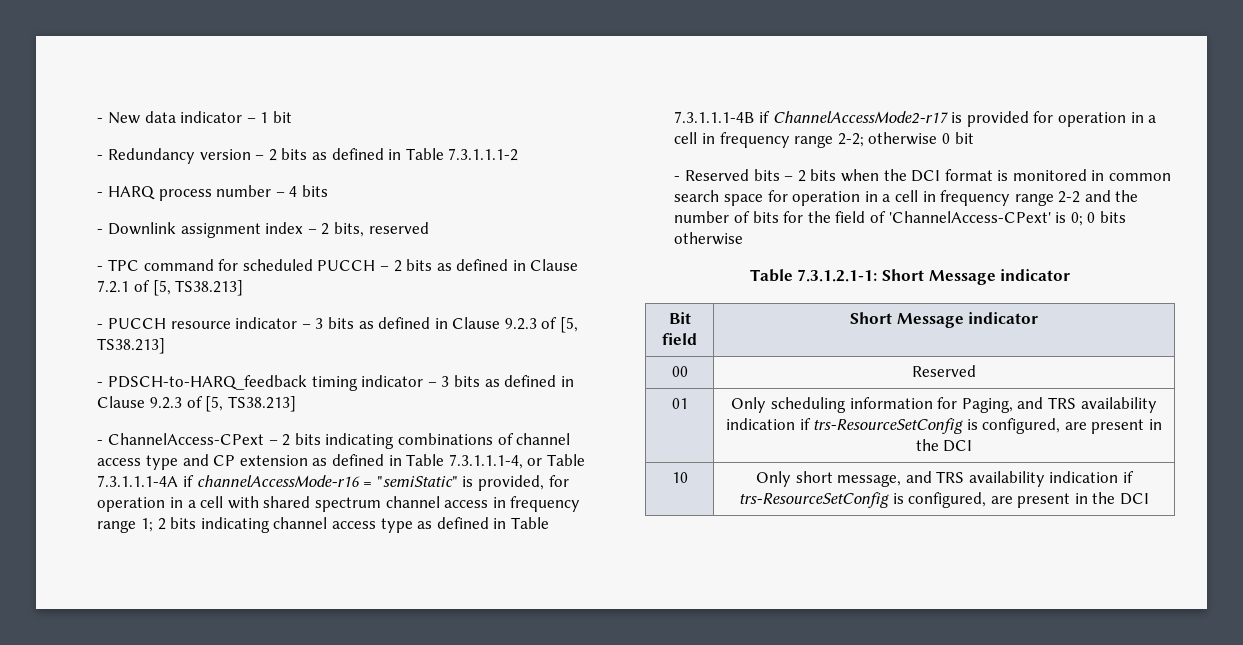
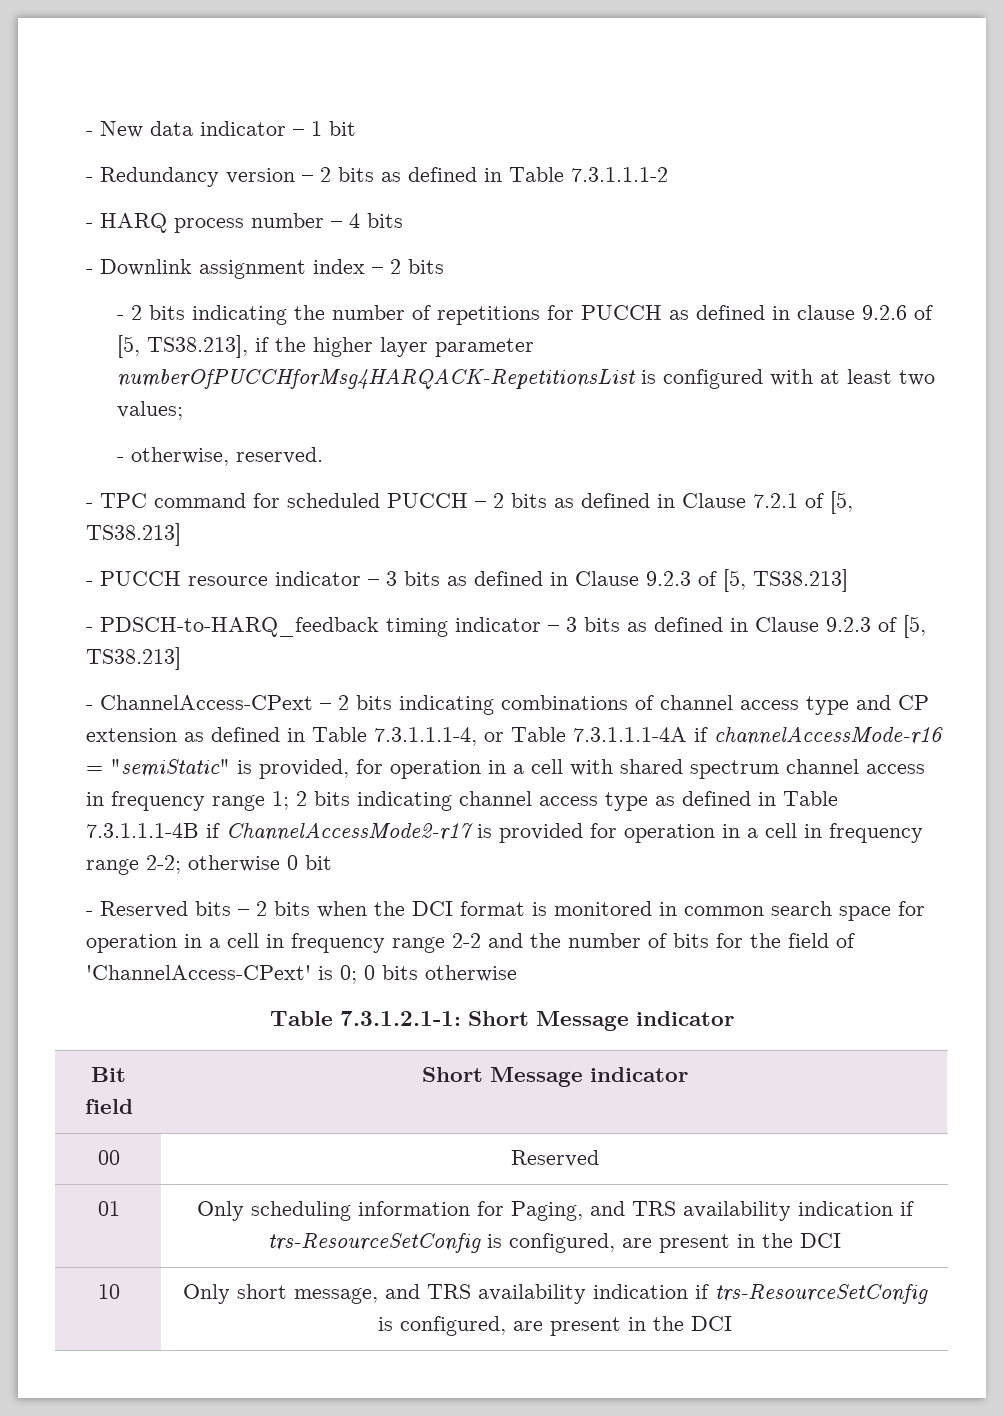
[333,222,429,237] bits, reserved -> [408,259,445,274] [117,305,934,325] [117,335,535,358] [117,368,936,389] [117,401,184,420] [117,447,324,466] bits // - 2 bits indicating the number of repetitions for PUCCH as defined in clause 9.2.6 of [5, TS38.213], if the higher layer parameter numberOfPUCCHforMsg4HARQACK-RepetitionsList is configured with at least two values; // - otherwise, reserved.

